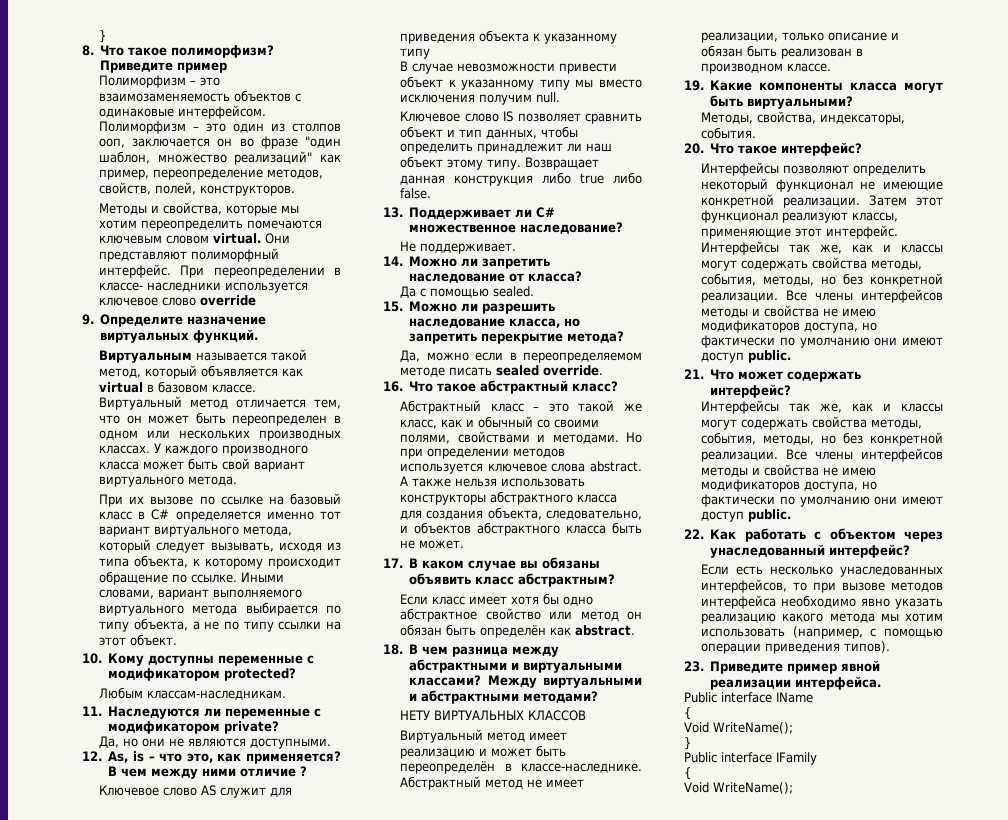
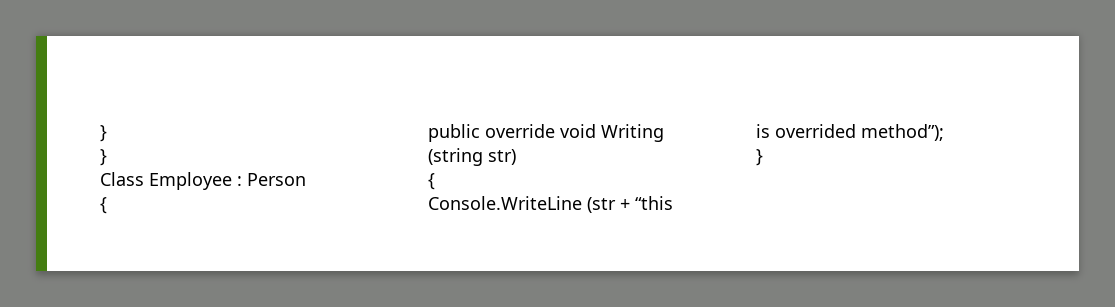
[99,30,107,43] [82,45,275,58] [100,60,228,73] [99,75,221,88] [99,90,302,102] [99,105,267,119] [99,121,341,134] [99,136,341,149] [99,151,341,165] [99,169,324,180] [99,182,296,196] [99,202,300,216] [99,220,323,231] [99,233,291,244] [99,248,280,262] [99,264,341,278] [99,282,309,293] [99,295,257,306] [82,314,267,327] [100,329,259,343] [99,349,308,363] [99,365,304,379] [99,381,257,393] [99,396,341,410] [99,412,341,426] [99,430,341,441] [99,443,309,456] [99,458,306,472] [99,476,238,487] [99,493,341,507] [99,509,341,522] [99,526,293,537] [99,539,342,553] [99,555,341,569] [99,571,285,585] [99,589,303,600] [99,602,341,616] [99,618,341,632] [99,634,178,646] [82,653,315,666] [108,668,297,681] [99,687,287,700] [82,706,322,719] [108,721,280,734] [99,736,332,749] [82,751,341,764] [108,766,308,779] [99,785,293,798] [400,30,618,44] [400,48,431,59] [400,61,618,74] [400,76,642,90] [400,92,561,105] [400,111,642,124] [400,126,579,139] [400,143,613,154] [400,156,600,170] [400,172,642,186] [400,188,432,199] [383,207,556,220] [409,222,624,234] [400,241,517,254] [383,256,551,269] [409,271,583,283] [400,286,535,299] [383,301,556,314] [409,318,581,328] [409,331,625,344] [400,350,642,363] [400,365,604,377] [383,380,619,394] [400,400,642,414] [400,416,600,429] [400,431,642,444] [400,448,566,459] [400,461,642,474] [400,476,586,487] [400,491,618,505] [400,507,642,520] [400,522,642,536] [400,540,465,549] [383,557,601,571] [409,573,616,587] [400,593,594,606] [400,608,642,622] [400,624,636,638] [383,644,560,657] [409,659,623,673] [409,675,642,688] [409,690,599,704] [400,710,587,721] [400,729,568,743] [400,745,567,759] [400,761,642,774] [400,776,585,790] [701,32,900,43] [701,45,864,59] [701,63,832,74] [684,80,943,93] [710,95,854,109] [701,111,906,125] [701,127,757,139] [684,142,863,156] [701,162,927,176] [701,178,943,192] [701,194,943,208] [701,210,899,223] [701,225,899,239] [701,241,943,255] [701,257,923,271] [701,273,943,287] [701,289,943,303] [701,305,877,318] [701,320,878,333] [701,335,943,348] [701,350,792,363] [684,369,862,382] [710,384,792,398] [701,400,943,414] [701,416,923,430] [701,432,943,446] [701,448,943,462] [701,464,877,477] [701,479,878,492] [701,494,943,507] [701,509,792,522] [684,528,943,542] [710,544,911,558] [701,564,943,577] [701,579,943,593] [701,595,943,609] [701,613,943,624] [701,626,943,639] [701,641,891,654] [684,660,881,674] [710,676,882,690] [684,692,814,703] [684,707,692,720] [684,722,794,734] [684,737,692,750] [684,752,818,765] [684,767,692,780] [684,782,794,794] } // 8. Что такое полиморфизм? Приведите пример // Полиморфизм – это взаимозаменяемость объектов с одинаковые интерфейсом. Полиморфизм – это один из столпов ооп, заключается он во фразе "один шаблон, множество реализаций" как пример, переопределение методов, свойств, полей, конструкторов. // Методы и свойства, которые мы хотим переопределить помечаются ключевым словом virtual. Они представляют полиморфный интерфейс. При переопределении в классе- наследники используется ключевое слово override // 9. Определите назначение виртуальных функций. // Виртуальным называется такой метод, который объявляется как virtual в базовом классе. Виртуальный метод отличается тем, что он может быть переопределен в одном или нескольких производных классах. У каждого производного класса может быть свой вариант виртуального метода. // При их вызове по ссылке на базовый класс в C# определяется именно тот вариант виртуального метода, который следует вызывать, исходя из типа объекта, к которому происходит обращение по ссылке. Иными словами, вариант выполняемого виртуального метода выбирается по типу объекта, а не по типу ссылки на этот объект. // 10. Кому доступны переменные с модификатором protected? // Любым классам-наследникам. // 11. Наследуются ли переменные с модификатором private? // Да, но они не являются доступными. // 12. As, is – что это, как применяется? В чем между ними отличие ? // Ключевое слово AS служит для приведения объекта к указанному типу // В случае невозможности привести объект к указанному типу мы вместо исключения получим null. // Ключевое слово IS позволяет сравнить объект и тип данных, чтобы определить принадлежит ли наш объект этому типу. Возвращает данная конструкция либо true либо false. // 13. Поддерживает ли C# множественное наследование? // Не поддерживает. // 14. Можно ли запретить наследование от класса? // Да с помощью sealed. // 15. Можно ли разрешить наследование класса, но запретить перекрытие метода? // Да, можно если в переопределяемом методе писать sealed override. // 16. Что такое абстрактный класс? // Абстрактный класс – это такой же класс, как и обычный со своими полями, свойствами и методами. Но при определении методов используется ключевое слова abstract. А также нельзя использовать конструкторы абстрактного класса для создания объекта, следовательно, и объектов абстрактного класса быть не может. // 17. В каком случае вы обязаны объявить класс абстрактным? // Если класс имеет хотя бы одно абстрактное свойство или метод он обязан быть определён как abstract. // 18. В чем разница между абстрактными и виртуальными классами? Между виртуальными и абстрактными методами? // НЕТУ ВИРТУАЛЬНЫХ КЛАССОВ // Виртуальный метод имеет реализацию и может быть переопределён в классе-наследнике. Абстрактный метод не имеет реализации, только описание и обязан быть реализован в производном классе. // 19. Какие компоненты класса могут быть виртуальными? // Методы, свойства, индексаторы, события. // 20. Что такое интерфейс? // Интерфейсы позволяют определить некоторый функционал не имеющие конкретной реализации. Затем этот функционал реализуют классы, применяющие этот интерфейс. Интерфейсы так же, как и классы могут содержать свойства методы, события, методы, но без конкретной реализации. Все члены интерфейсов методы и свойства не имею модификаторов доступа, но фактически по умолчанию они имеют доступ public. // 21. Что может содержать интерфейс? // Интерфейсы так же, как и классы могут содержать свойства методы, события, методы, но без конкретной реализации. Все члены интерфейсов методы и свойства не имею модификаторов доступа, но фактически по умолчанию они имеют доступ public. // 22. Как работать с объектом через унаследованный интерфейс? // Если есть несколько унаследованных интерфейсов, то при вызове методов интерфейса необходимо явно указать реализацию какого метода мы хотим использовать (например, с помощью операции приведения типов). // 23. Приведите пример явной реализации интерфейса. // Public interface IName // { // Void WriteName(); // } // Public interface IFamily // { // Void WriteName(); -> [100,125,108,142] [100,149,108,166] [100,172,307,190] [100,197,108,214] [428,124,665,142] [428,148,517,166] [428,173,436,190] [428,196,674,213] [756,124,945,141] [756,149,764,166] } // } // Class Employee : Person // { // public override void Writing (string str) // { // Console.WriteLine (str + “this is overrided method”); // }

